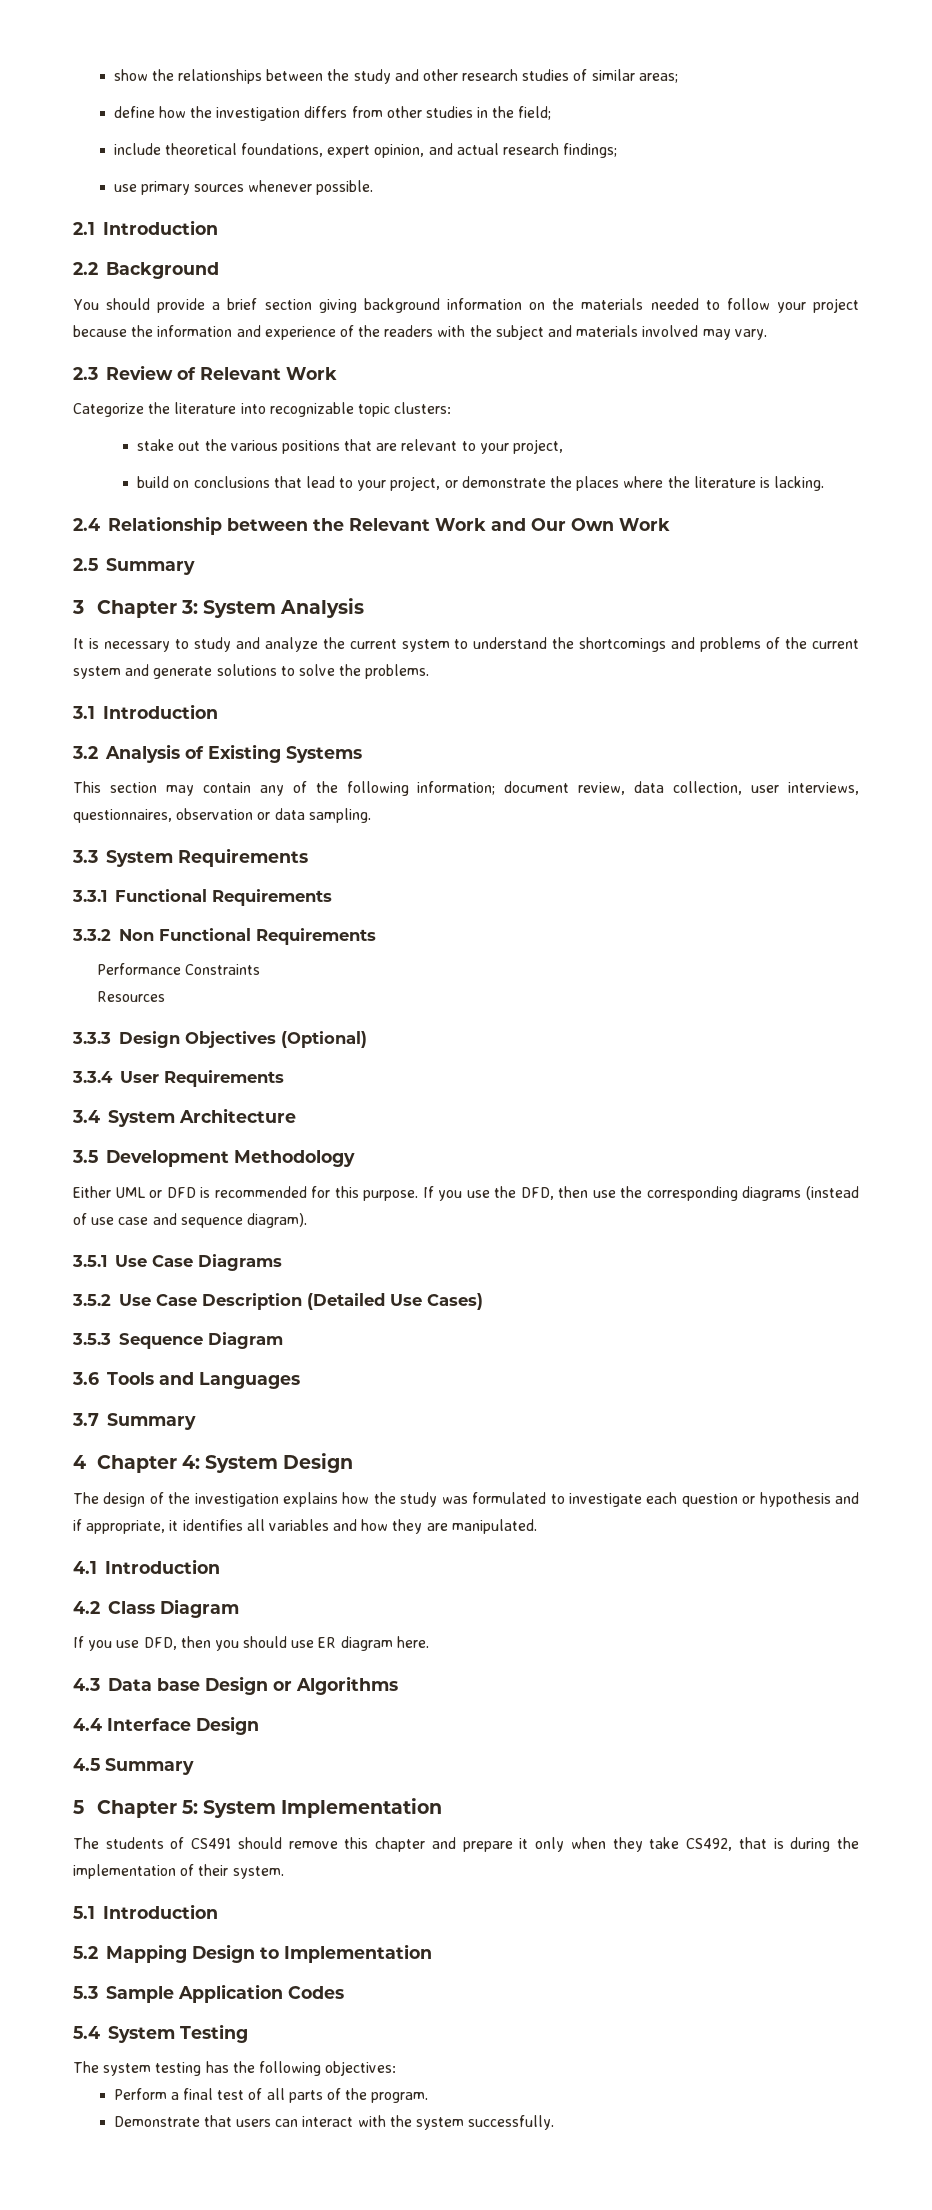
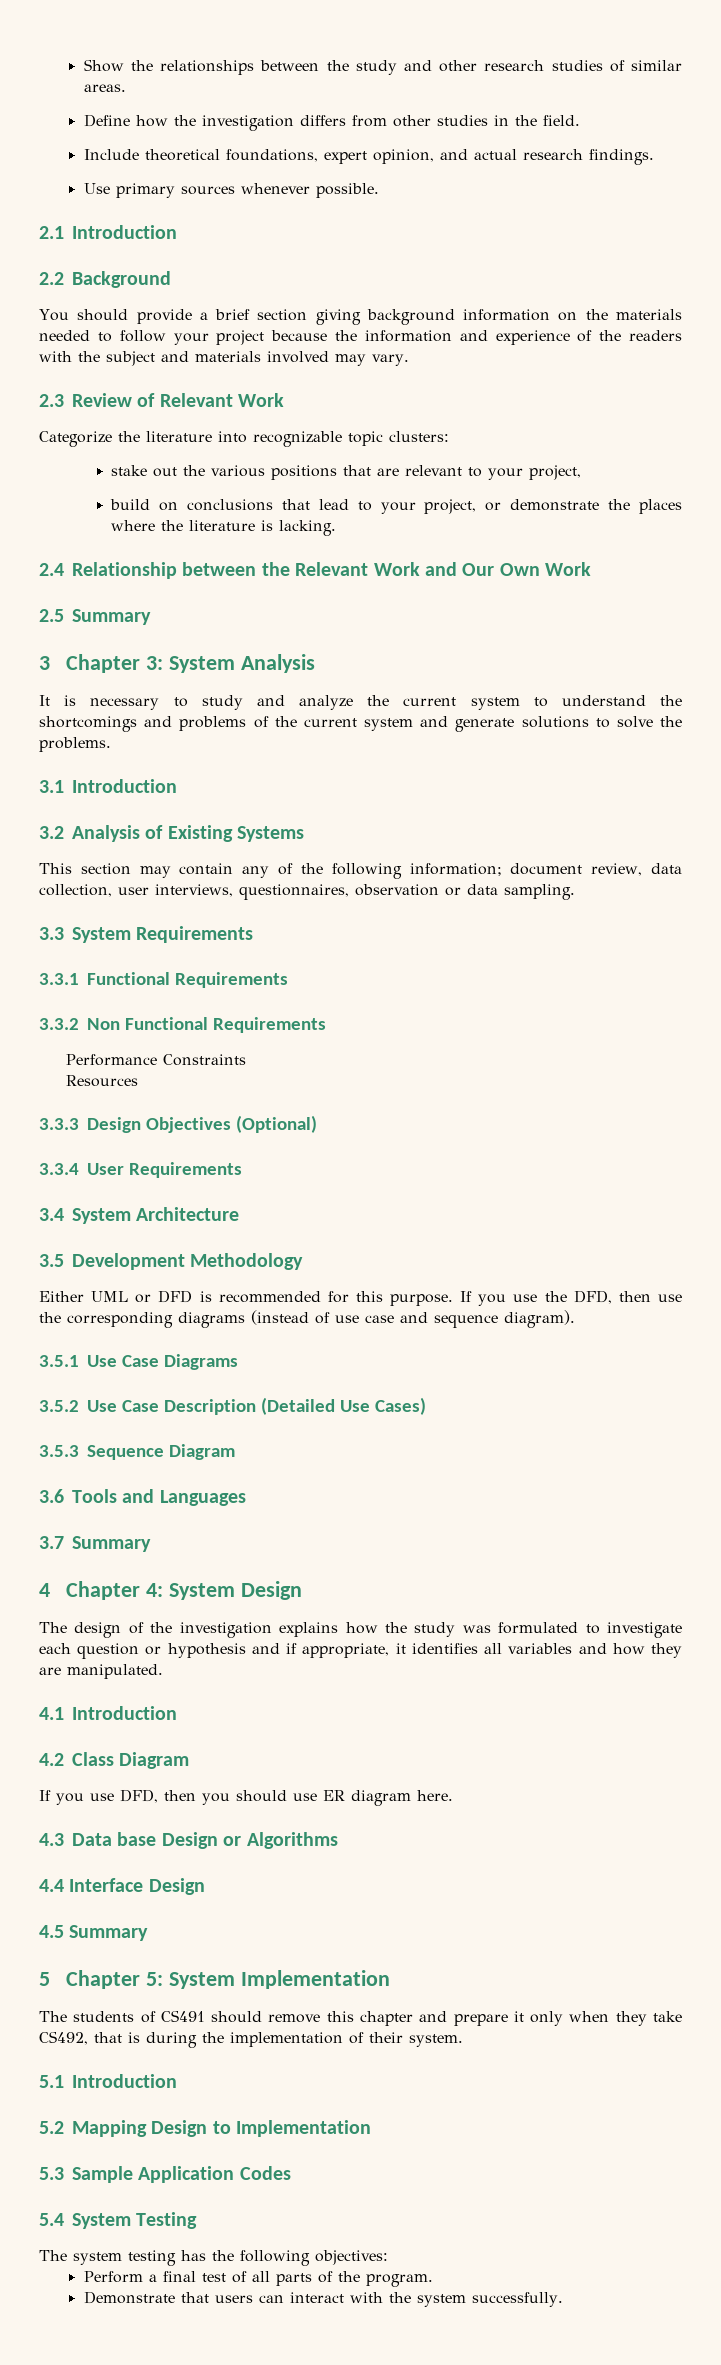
[113,69,148,81] show -> [83,59,124,72] Show
[638,73,678,83] [113,106,155,118] areas; // define -> [83,84,126,92] [83,114,130,127] areas. // Define
[518,106,552,120] [113,143,161,155] field; // include -> [542,115,580,126] [83,149,139,160] field. // Include
[563,143,618,158] [113,184,137,192] findings; // use -> [588,149,654,165] [83,183,110,194] findings. // Use

